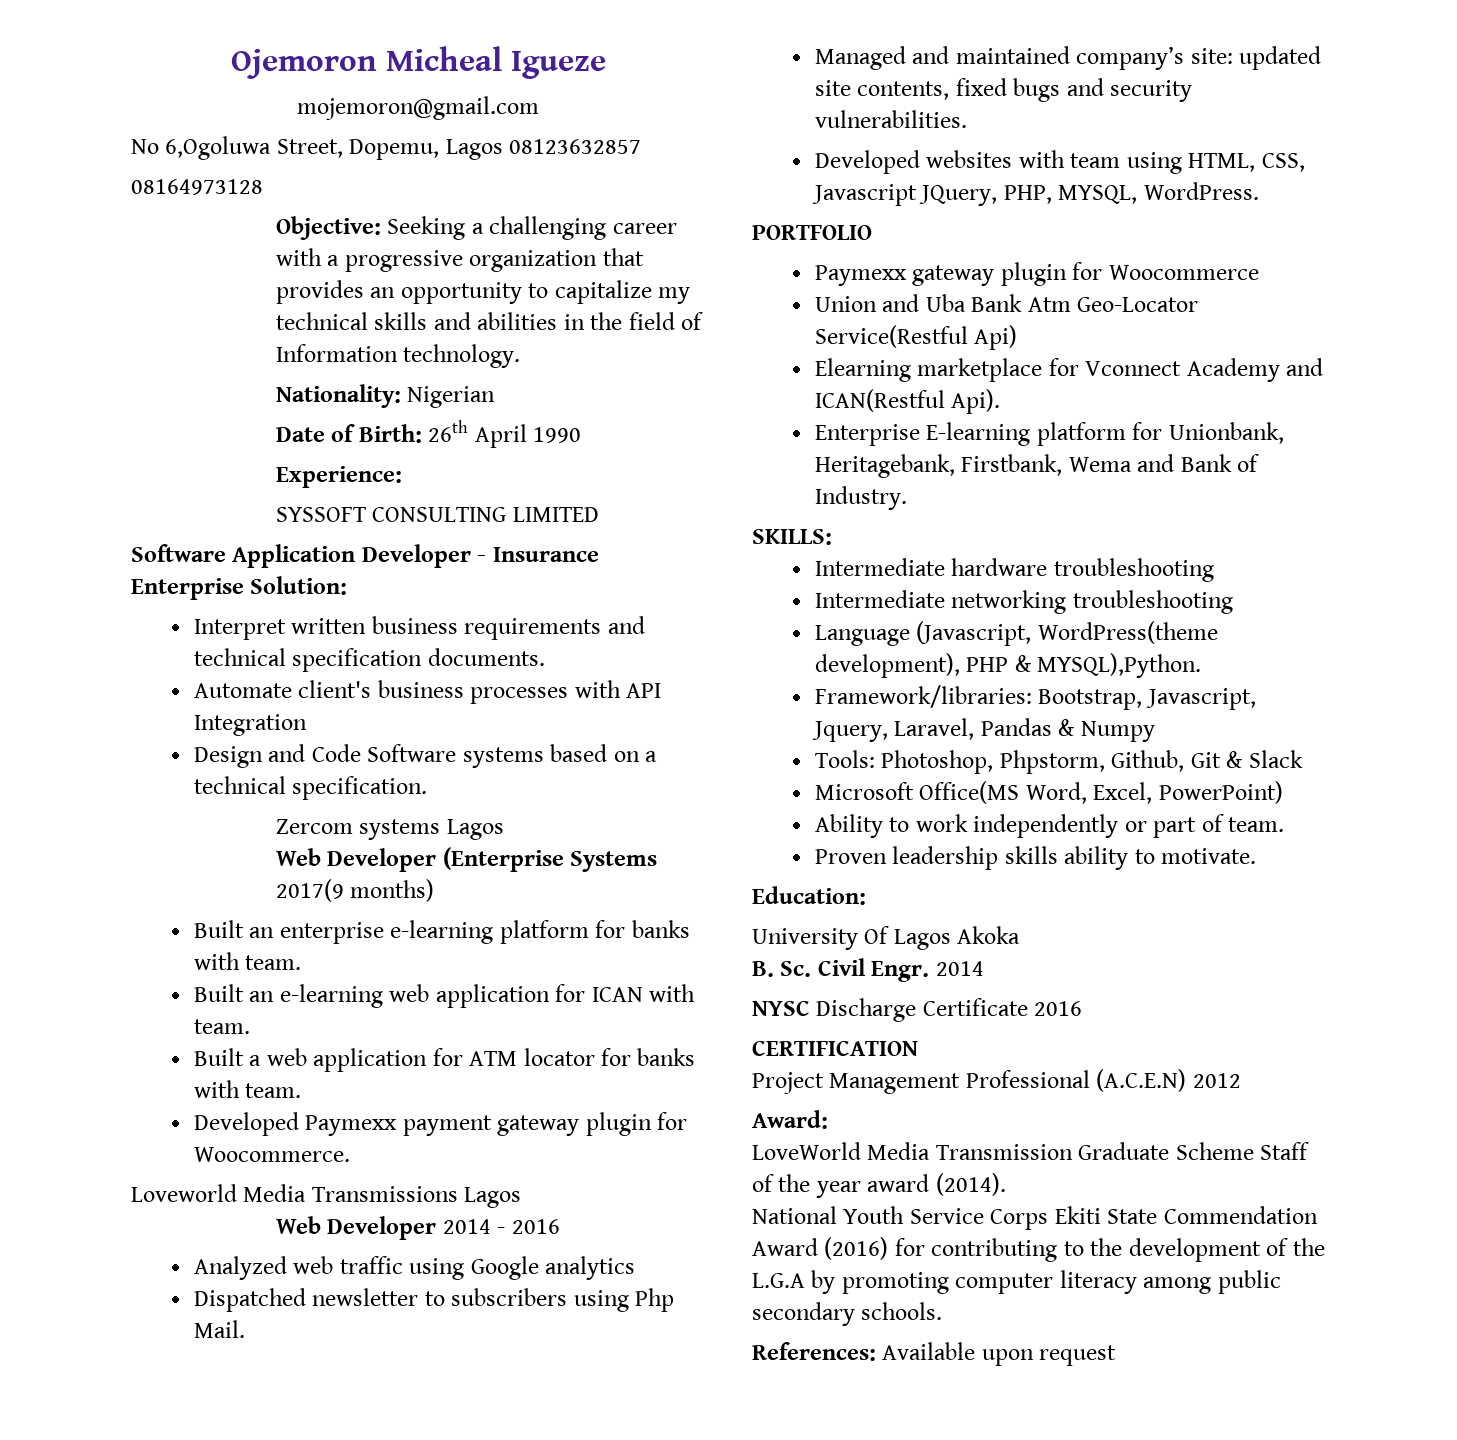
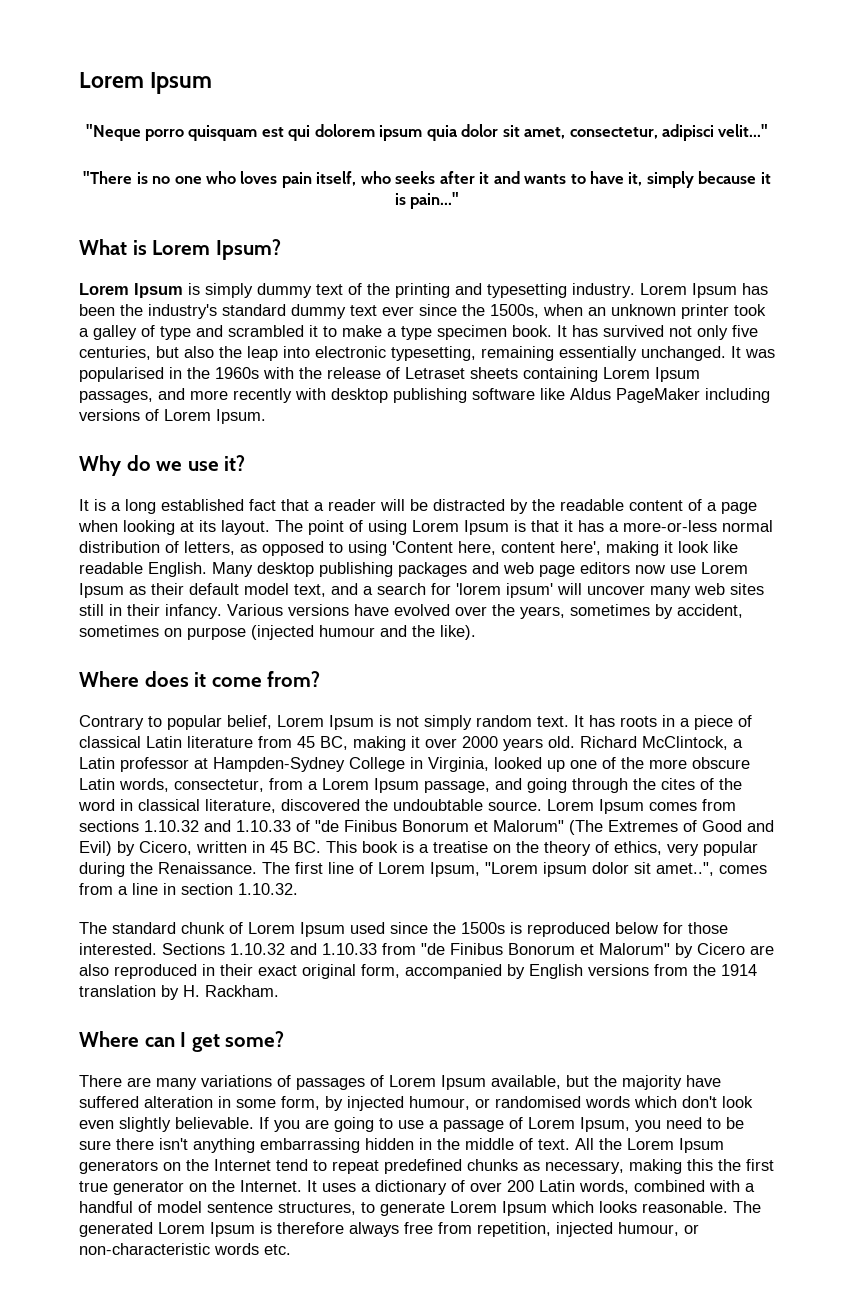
[230,46,606,79] [297,96,539,120] [131,136,642,160] [131,179,263,195] [275,216,677,240] [275,248,644,272] [275,280,691,304] [275,312,704,330] [275,344,521,368] [275,384,496,408] [275,420,582,448] [275,466,402,488] [275,507,599,522] [131,544,599,568] [131,576,348,600] [193,616,645,640] [193,648,545,672] [193,680,662,704] [193,714,307,736] [193,744,657,768] [193,776,428,800] [275,819,504,840] [275,847,658,872] [275,879,435,902] [193,920,690,944] [193,952,302,970] [193,984,695,1008] [193,1019,250,1034] [193,1048,696,1072] [193,1080,302,1098] [193,1112,688,1136] [193,1147,350,1162] [131,1184,522,1208] [275,1216,560,1240] [193,1256,636,1280] [193,1288,675,1312] [193,1320,245,1338] [814,46,1322,70] [814,78,1193,102] [814,110,967,128] [814,150,1305,174] [811,182,1259,206] [752,225,872,240] [814,262,1259,286] [814,294,1199,312] [814,325,1018,350] [814,358,1324,382] [814,389,1001,414] [814,422,1284,446] [814,454,1260,478] [814,486,907,510] [752,529,832,545] [814,558,1214,582] [814,590,1233,614] [814,621,1218,646] [814,653,1202,678] [814,685,1256,710] [811,718,1155,742] [814,750,1303,774] [814,781,1283,804] [814,814,1284,838] [814,846,1257,870] [752,886,866,905] [752,926,1021,950] [752,958,984,982] [752,998,1083,1022] [752,1041,918,1056] [752,1069,1241,1094] [752,1110,828,1129] [752,1142,1310,1160] [752,1173,1006,1198] [752,1206,1318,1230] [752,1237,1325,1262] [752,1270,1281,1294] [752,1302,943,1326] [752,1342,1117,1366] Ojemoron Micheal Igueze // mojemoron@gmail.com // No 6,Ogoluwa Street, Dopemu, Lagos 08123632857 // 08164973128 // Objective: Seeking a challenging career with a progressive organization that provides an opportunity to capitalize my technical skills and abilities in the field of Information technology. // Nationality: Nigerian // Date of Birth: 26th April 1990 // Experience: // SYSSOFT CONSULTING LIMITED // Software Application Developer - Insurance Enterprise Solution: // Interpret written business requirements and technical specification documents. // Automate client's business processes with API Integration // Design and Code Software systems based on a technical specification. // Zercom systems Lagos // Web Developer (Enterprise Systems 2017(9 months) // Built an enterprise e-learning platform for banks with team. // Built an e-learning web application for ICAN with team. // Built a web application for ATM locator for banks with team. // Developed Paymexx payment gateway plugin for Woocommerce. // Loveworld Media Transmissions Lagos // Web Developer 2014 - 2016 // Analyzed web traffic using Google analytics // Dispatched newsletter to subscribers using Php Mail. // Managed and maintained company’s site: updated site contents, fixed bugs and security vulnerabilities. // Developed websites with team using HTML, CSS, Javascript JQuery, PHP, MYSQL, WordPress. // PORTFOLIO // Paymexx gateway plugin for Woocommerce // Union and Uba Bank Atm Geo-Locator Service(Restful Api) // Elearning marketplace for Vconnect Academy and ICAN(Restful Api). // Enterprise E-learning platform for Unionbank, Heritagebank, Firstbank, Wema and Bank of Industry. // SKILLS: // Intermediate hardware troubleshooting // Intermediate networking troubleshooting // Language (Javascript, WordPress(theme development), PHP & MYSQL),Python. // Framework/libraries: Bootstrap, Javascript, Jquery, Laravel, Pandas & Numpy // Tools: Photoshop, Phpstorm, Github, Git & Slack // Microsoft Office(MS Word, Excel, PowerPoint) // Ability to work independently or part of team. // Proven leadership skills ability to motivate. // Education: // University Of Lagos Akoka // B. Sc. Civil Engr. 2014 // NYSC Discharge Certificate 2016 // CERTIFICATION // Project Management Professional (A.C.E.N) 2012 // Award: // LoveWorld Media Transmission Graduate Scheme Staff of the year award (2014). // National Youth Service Corps Ekiti State Commendation Award (2016) for contributing to the development of the L.G.A by promoting computer literacy among public secondary schools. // References: Available upon request -> [79,72,213,94] [85,124,769,141] [83,171,771,188] [394,192,460,209] [79,239,281,260] [79,283,768,298] [79,304,766,319] [79,325,758,340] [79,346,775,361] [79,367,700,382] [79,388,770,403] [79,409,266,424] [79,455,246,476] [79,499,757,514] [78,520,773,535] [79,541,738,556] [79,562,748,577] [79,583,764,598] [79,604,743,619] [79,625,476,640] [79,671,321,687] [79,715,752,730] [79,736,743,751] [79,757,750,772] [79,778,742,793] [78,799,736,814] [79,820,774,835] [79,841,758,856] [79,862,767,877] [79,883,298,895] [79,922,728,937] [79,943,774,958] [79,964,757,979] [79,985,279,1000] [79,1031,285,1052] [79,1075,721,1090] [79,1096,753,1111] [79,1117,744,1132] [79,1138,724,1153] [79,1159,774,1174] [79,1180,755,1195] [79,1201,761,1216] [79,1222,699,1237] [79,1243,291,1255] Lorem Ipsum // "Neque porro quisquam est qui dolorem ipsum quia dolor sit amet, consectetur, adipisci velit..." // "There is no one who loves pain itself, who seeks after it and wants to have it, simply because it is pain..." // What is Lorem Ipsum? // Lorem Ipsum is simply dummy text of the printing and typesetting industry. Lorem Ipsum has been the industry's standard dummy text ever since the 1500s, when an unknown printer took a galley of type and scrambled it to make a type specimen book. It has survived not only five centuries, but also the leap into electronic typesetting, remaining essentially unchanged. It was popularised in the 1960s with the release of Letraset sheets containing Lorem Ipsum passages, and more recently with desktop publishing software like Aldus PageMaker including versions of Lorem Ipsum. // Why do we use it? // It is a long established fact that a reader will be distracted by the readable content of a page when looking at its layout. The point of using Lorem Ipsum is that it has a more-or-less normal distribution of letters, as opposed to using 'Content here, content here', making it look like readable English. Many desktop publishing packages and web page editors now use Lorem Ipsum as their default model text, and a search for 'lorem ipsum' will uncover many web sites still in their infancy. Various versions have evolved over the years, sometimes by accident, sometimes on purpose (injected humour and the like). // Where does it come from? // Contrary to popular belief, Lorem Ipsum is not simply random text. It has roots in a piece of classical Latin literature from 45 BC, making it over 2000 years old. Richard McClintock, a Latin professor at Hampden-Sydney College in Virginia, looked up one of the more obscure Latin words, consectetur, from a Lorem Ipsum passage, and going through the cites of the word in classical literature, discovered the undoubtable source. Lorem Ipsum comes from sections 1.10.32 and 1.10.33 of "de Finibus Bonorum et Malorum" (The Extremes of Good and Evil) by Cicero, written in 45 BC. This book is a treatise on the theory of ethics, very popular during the Renaissance. The first line of Lorem Ipsum, "Lorem ipsum dolor sit amet..", comes from a line in section 1.10.32. // The standard chunk of Lorem Ipsum used since the 1500s is reproduced below for those interested. Sections 1.10.32 and 1.10.33 from "de Finibus Bonorum et Malorum" by Cicero are also reproduced in their exact original form, accompanied by English versions from the 1914 translation by H. Rackham. // Where can I get some? // There are many variations of passages of Lorem Ipsum available, but the majority have suffered alteration in some form, by injected humour, or randomised words which don't look even slightly believable. If you are going to use a passage of Lorem Ipsum, you need to be sure there isn't anything embarrassing hidden in the middle of text. All the Lorem Ipsum generators on the Internet tend to repeat predefined chunks as necessary, making this the first true generator on the Internet. It uses a dictionary of over 200 Latin words, combined with a handful of model sentence structures, to generate Lorem Ipsum which looks reasonable. The generated Lorem Ipsum is therefore always free from repetition, injected humour, or non-characteristic words etc.

